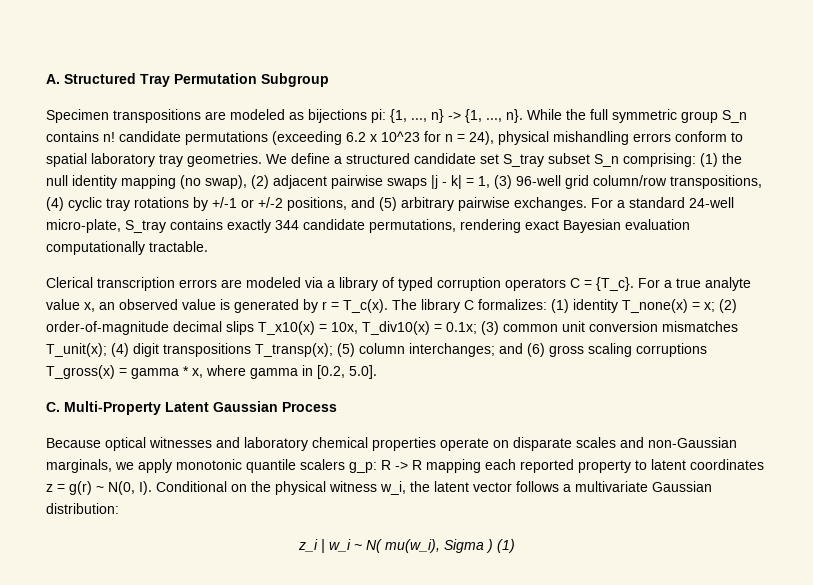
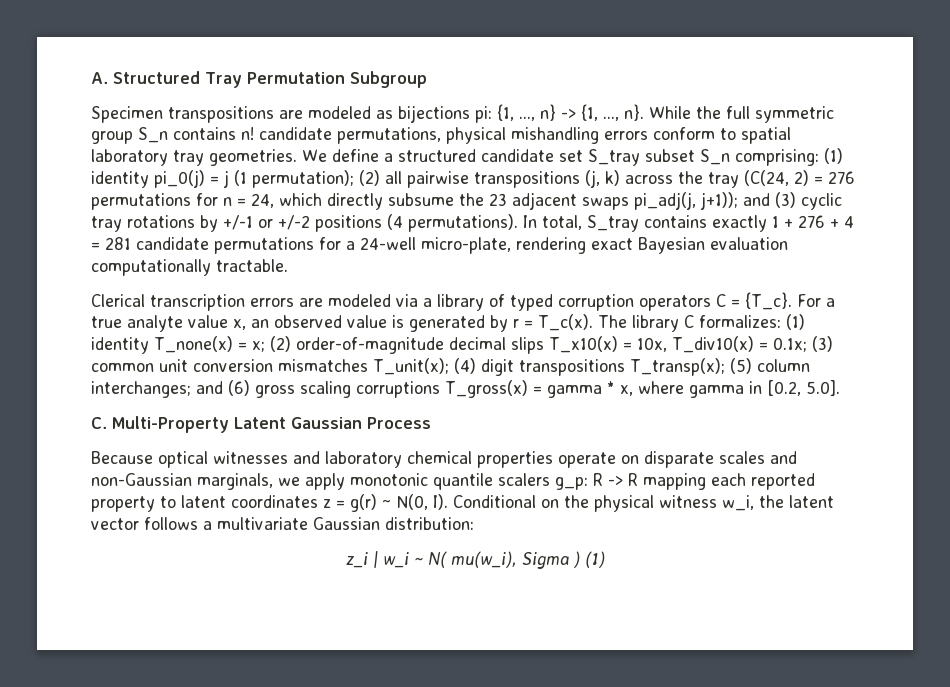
[185,131,494,145] permutations (exceeding 6.2 x 10^23 for n = 24), -> [337,127,441,144] permutations,
[722,153,742,164] [46,175,762,189] [46,197,64,211] the null identity mapping (no swap), (2) adjacent pairwise swaps |j - k| = 1, (3) 96-well grid column/row transpositions, (4) -> [91,170,855,188] [91,192,796,210] identity pi_0(j) = j (1 permutation); (2) all pairwise transpositions (j, k) across the tray (C(24, 2) = 276 permutations for n = 24, which directly subsume the 23 adjacent swaps pi_adj(j, j+1)); and (3)
[287,197,734,211] [46,219,456,233] positions, and (5) arbitrary pairwise exchanges. For a standard 24-well micro-plate, S_tray contains exactly 344 candidate permutations, -> [315,214,854,232] [91,237,511,254] positions (4 permutations). In total, S_tray contains exactly 1 + 276 + 4 = 281 candidate permutations for a 24-well micro-plate,

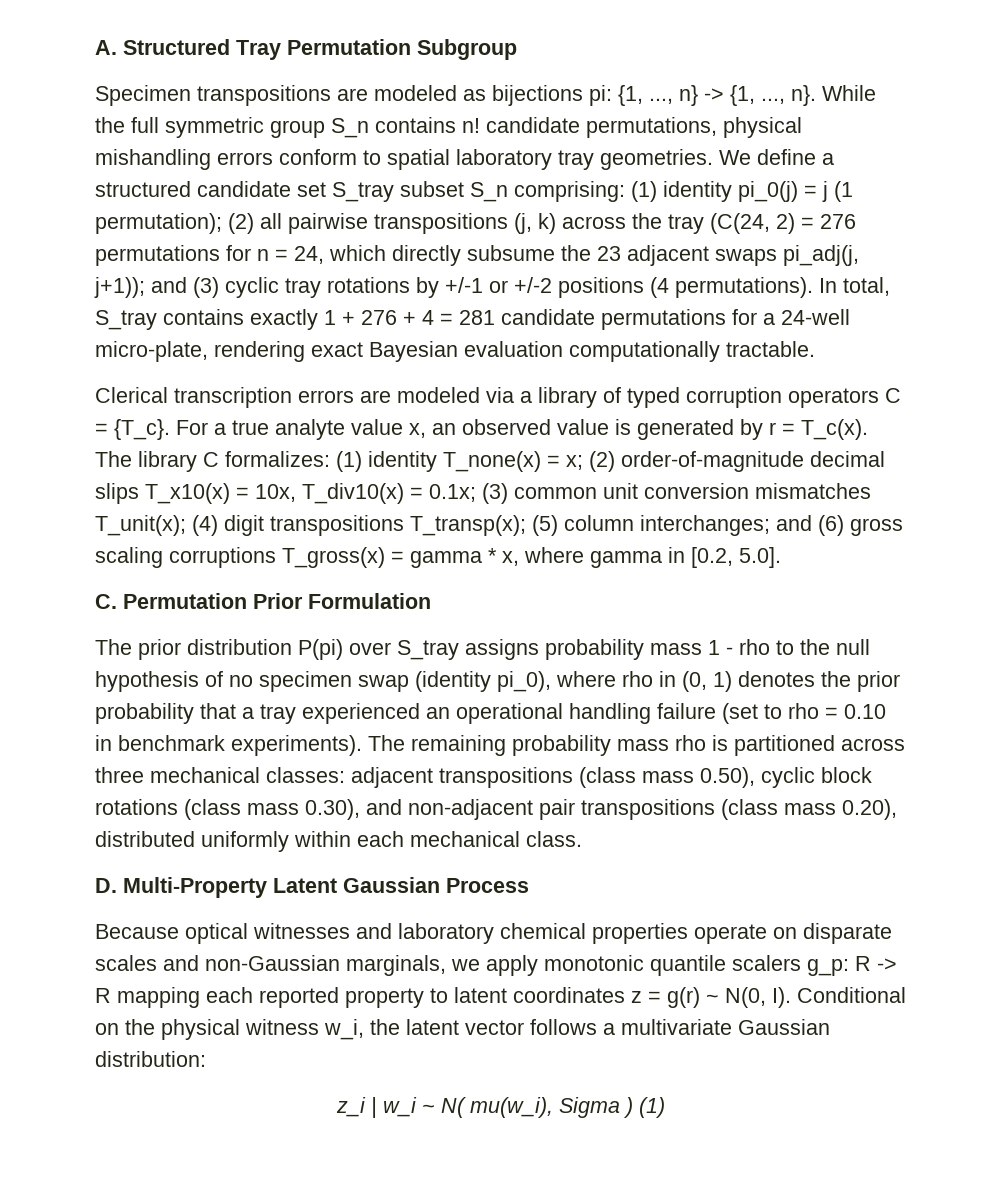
(107, 423) none -> [123,593,431,609] [95,639,870,660] [95,671,900,692] [95,703,886,724] [95,735,905,756] [95,767,872,788] [95,799,897,820] [95,831,582,852] [95,878,117,893] Permutation Prior Formulation // The prior distribution P(pi) over S_tray assigns probability mass 1 - rho to the null hypothesis of no specimen swap (identity pi_0), where rho in (0, 1) denotes the prior probability that a tray experienced an operational handling failure (set to rho = 0.10 in benchmark experiments). The remaining probability mass rho is partitioned across three mechanical classes: adjacent transpositions (class mass 0.50), cyclic block rotations (class mass 0.30), and non-adjacent pair transpositions (class mass 0.20), distributed uniformly within each mechanical class. // D.

